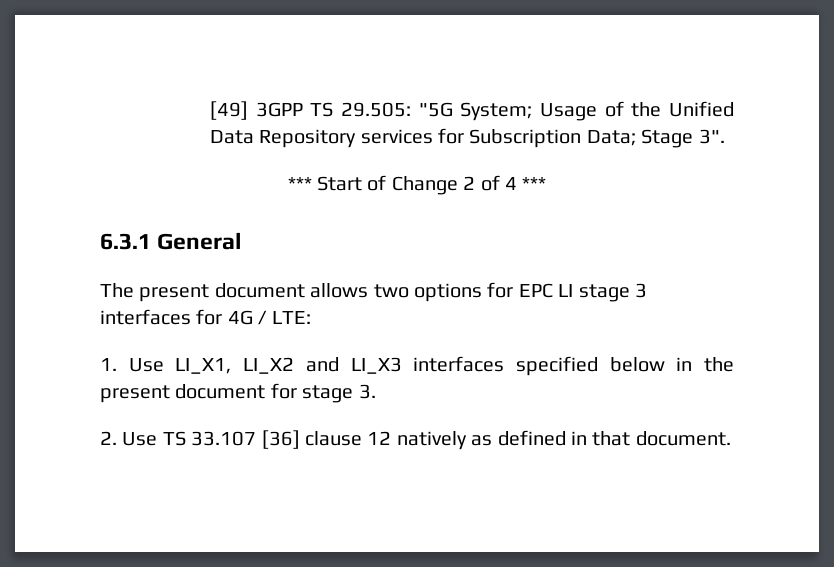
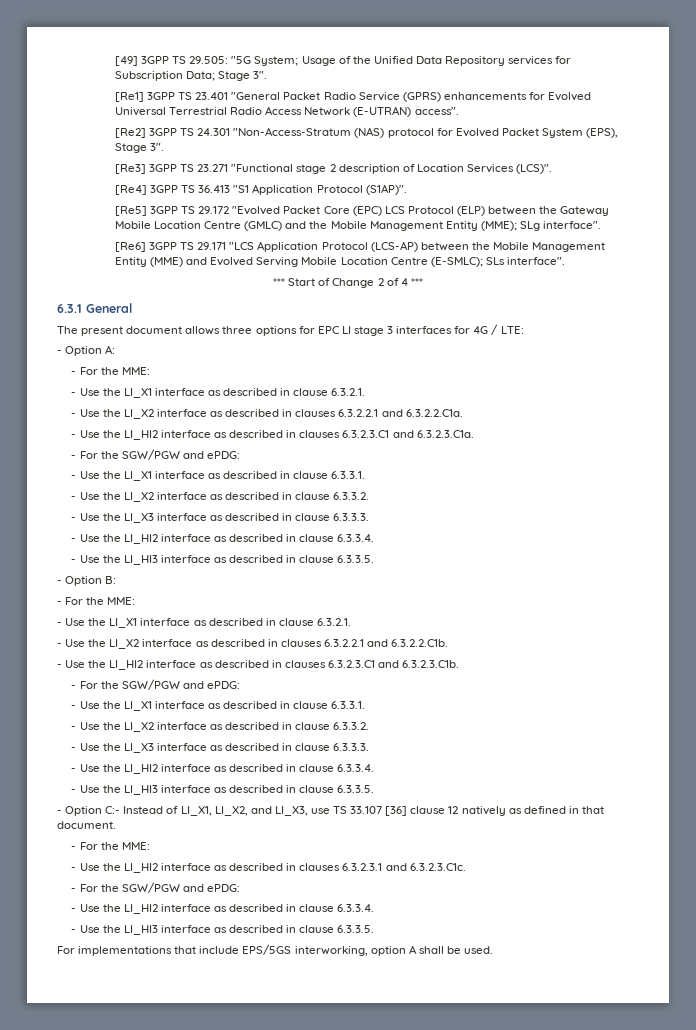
(725, 136) none -> [114,92,592,102] [114,106,459,117] [114,127,619,138] [114,143,165,153] [114,164,553,174] [114,184,407,195] [114,206,610,216] [114,221,602,231] [114,241,606,252] [114,257,565,267] // [Re1] 3GPP TS 23.401 "General Packet Radio Service (GPRS) enhancements for Evolved Universal Terrestrial Radio Access Network (E-UTRAN) access". // [Re2] 3GPP TS 24.301 "Non-Access-Stratum (NAS) protocol for Evolved Packet System (EPS), Stage 3". // [Re3] 3GPP TS 23.271 "Functional stage 2 description of Location Services (LCS)". // [Re4] 3GPP TS 36.413 "S1 Application Protocol (S1AP)". // [Re5] 3GPP TS 29.172 "Evolved Packet Core (EPC) LCS Protocol (ELP) between the Gateway Mobile Location Centre (GMLC) and the Mobile Management Entity (MME); SLg interface". // [Re6] 3GPP TS 29.171 "LCS Application Protocol (LCS-AP) between the Mobile Management Entity (MME) and Evolved Serving Mobile Location Centre (E-SMLC); SLs interface".
[373,284,409,298] two -> [222,326,253,334] three
[100,356,734,376] [100,383,376,403] [100,431,158,446] 1. Use LI_X1, LI_X2 and LI_X3 interfaces specified below in the present document for stage 3. // 2. Use -> [57,345,116,356] [71,367,150,375] [71,388,366,398] [71,409,463,419] [71,430,474,440] [71,449,241,460] [71,471,366,481] [71,492,370,502] [71,513,370,523] [71,534,375,544] [71,555,375,565] [57,576,117,586] [57,597,136,605] [57,618,351,628] [57,639,449,649] [57,660,460,670] [71,679,241,690] [71,701,366,711] [71,722,370,732] [71,743,370,753] [71,764,375,774] [71,785,375,795] [57,806,330,816] - Option A: // - For the MME: // - Use the LI_X1 interface as described in clause 6.3.2.1. // - Use the LI_X2 interface as described in clauses 6.3.2.2.1 and 6.3.2.2.C1a. // - Use the LI_HI2 interface as described in clauses 6.3.2.3.C1 and 6.3.2.3.C1a. // - For the SGW/PGW and ePDG: // - Use the LI_X1 interface as described in clause 6.3.3.1. // - Use the LI_X2 interface as described in clause 6.3.3.2. // - Use the LI_X3 interface as described in clause 6.3.3.3. // - Use the LI_HI2 interface as described in clause 6.3.3.4. // - Use the LI_HI3 interface as described in clause 6.3.3.5. // - Option B: // - For the MME: // - Use the LI_X1 interface as described in clause 6.3.2.1. // - Use the LI_X2 interface as described in clauses 6.3.2.2.1 and 6.3.2.2.C1b. // - Use the LI_HI2 interface as described in clauses 6.3.2.3.C1 and 6.3.2.3.C1b. // - For the SGW/PGW and ePDG: // - Use the LI_X1 interface as described in clause 6.3.3.1. // - Use the LI_X2 interface as described in clause 6.3.3.2. // - Use the LI_X3 interface as described in clause 6.3.3.3. // - Use the LI_HI2 interface as described in clause 6.3.3.4. // - Use the LI_HI3 interface as described in clause 6.3.3.5. // - Option C:- Instead of LI_X1, LI_X2, and LI_X3, use
(731, 438) none -> [71,842,150,850] [71,863,466,873] [71,882,241,893] [71,904,375,914] [71,925,375,935] [57,944,494,956] // - For the MME: // - Use the LI_HI2 interface as described in clauses 6.3.2.3.1 and 6.3.2.3.C1c. // - For the SGW/PGW and ePDG: // - Use the LI_HI2 interface as described in clause 6.3.3.4. // - Use the LI_HI3 interface as described in clause 6.3.3.5. // For implementations that include EPS/5GS interworking, option A shall be used.

